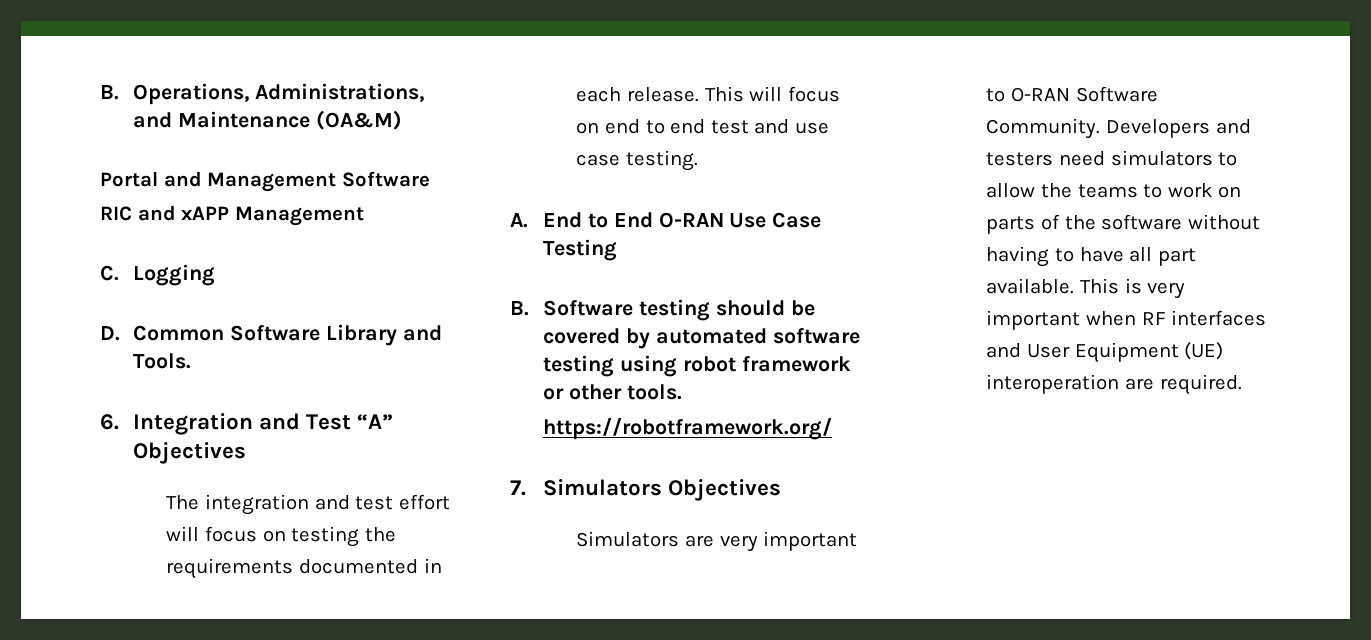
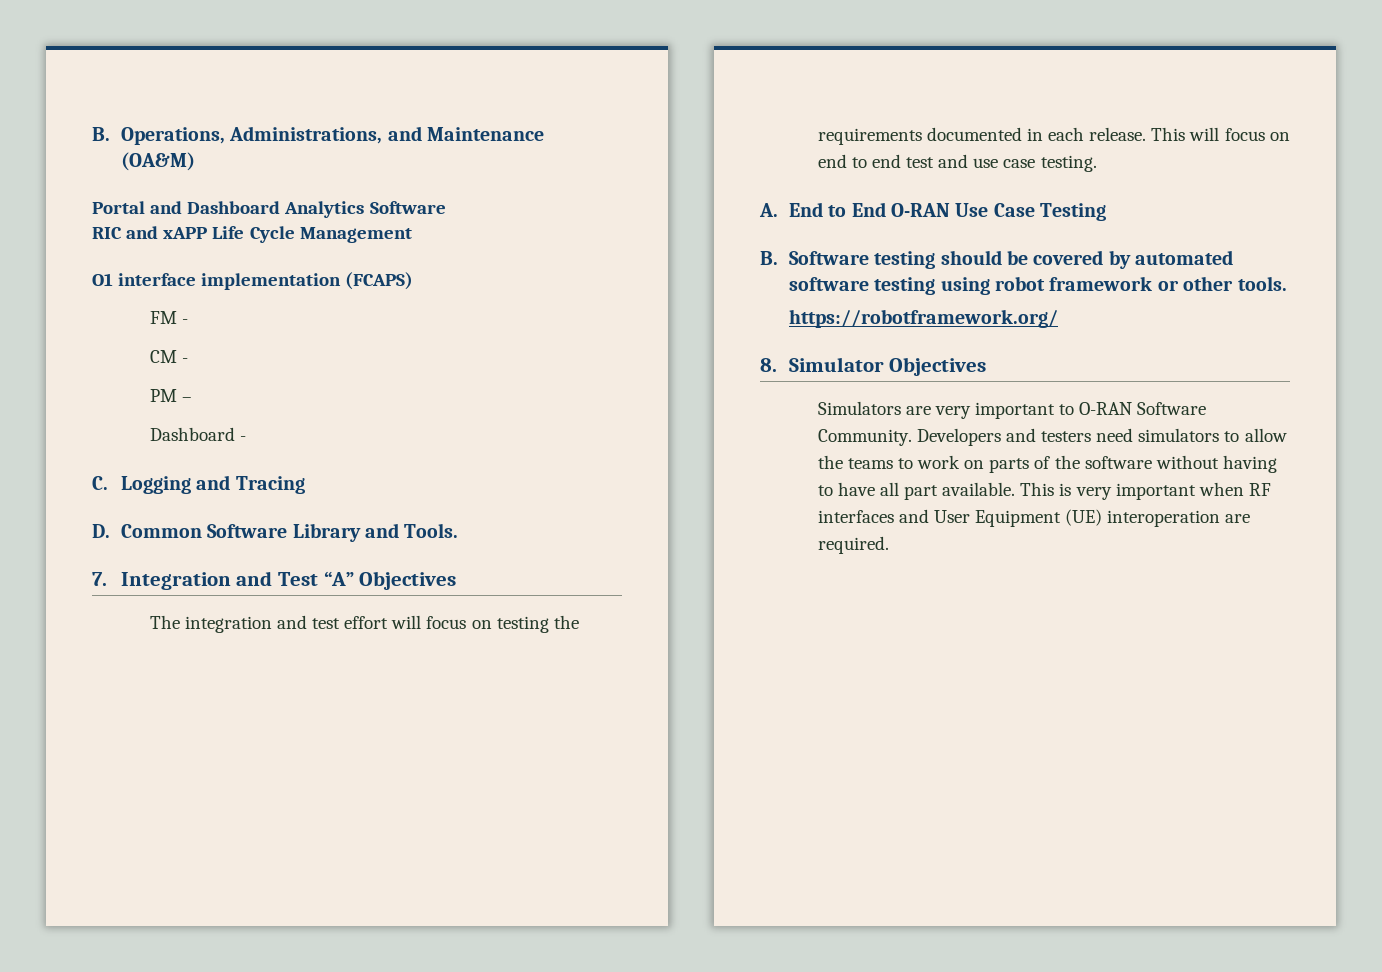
[207,172,337,192] Management -> [187,201,365,218] Dashboard Analytics
[234,206,364,226] Management -> [212,226,412,243] [92,272,414,290] [149,311,188,324] [149,350,188,363] [149,389,192,402] [149,427,246,441] Life Cycle Management // O1 interface implementation (FCAPS) // FM - // CM - // PM – // Dashboard -
(216, 275) none -> [196,475,305,494] and Tracing
[100,414,119,430] 6. -> [92,572,107,586] 7.
[510,479,663,496] 7. Simulators -> [760,357,884,372] 8. Simulator

